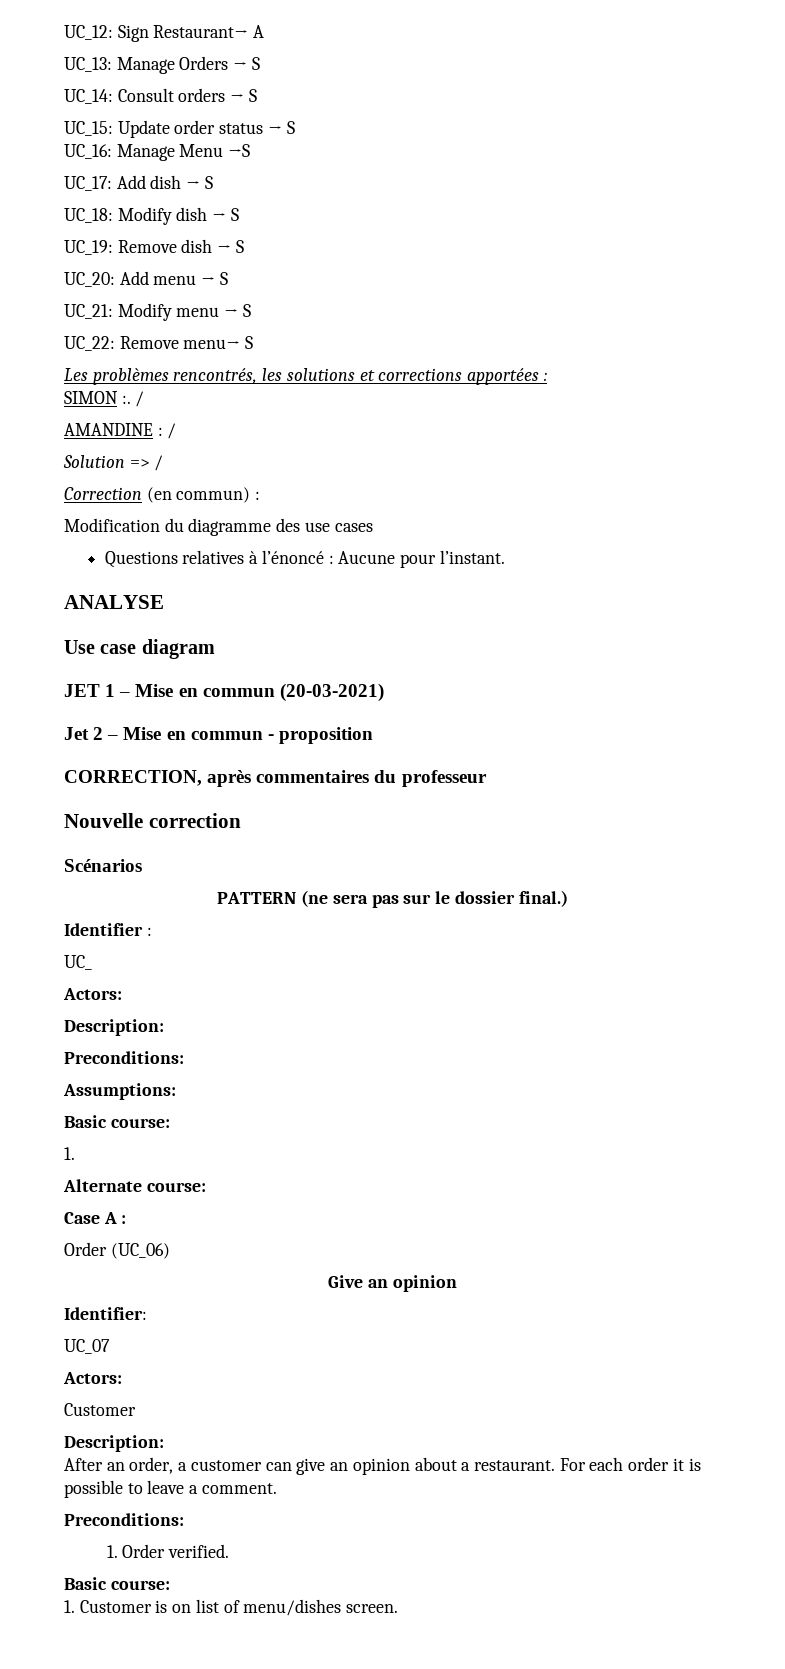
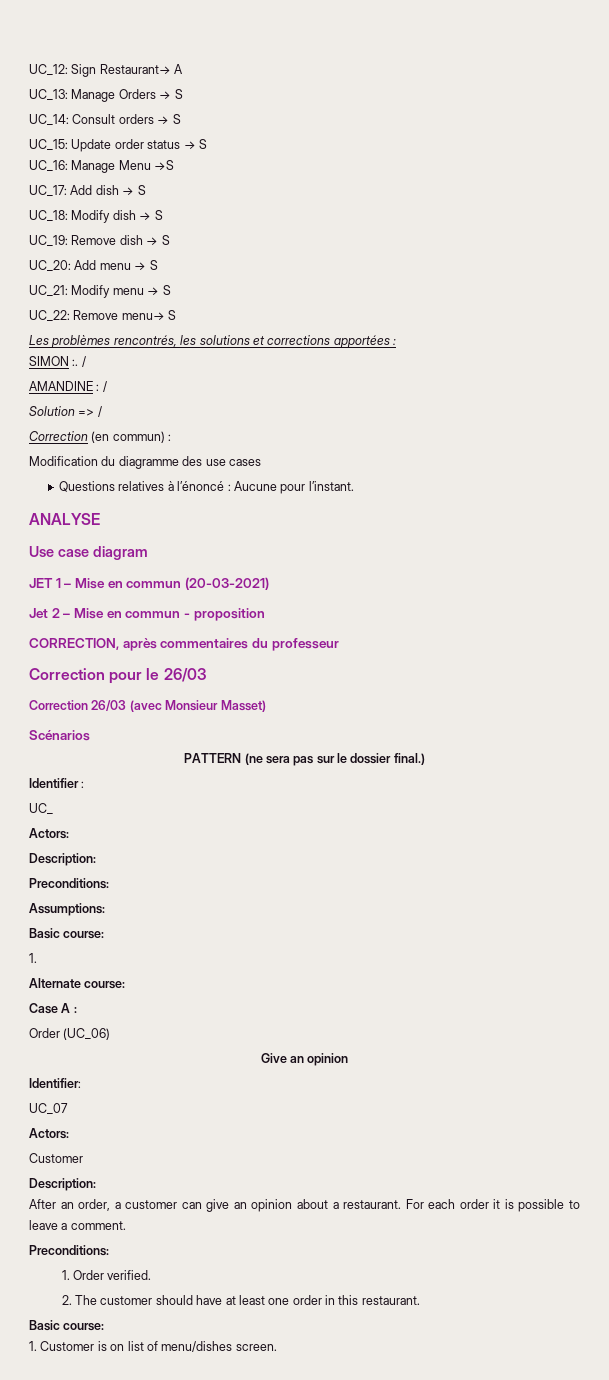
[64,813,241,828] Nouvelle correction -> [29,668,207,684] [29,700,266,712] Correction pour le 26/03 // Correction 26/03 (avec Monsieur Masset)
(230, 1551) none -> [61,1295,420,1305] // 2. The customer should have at least one order in this restaurant.

